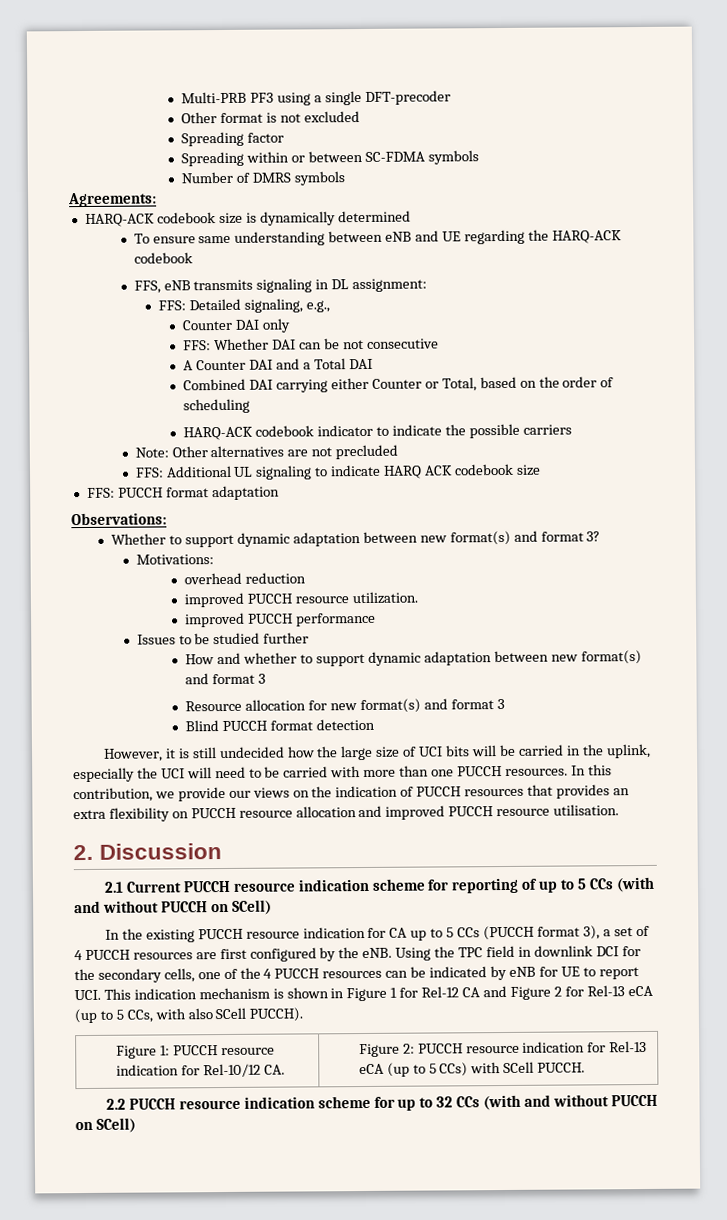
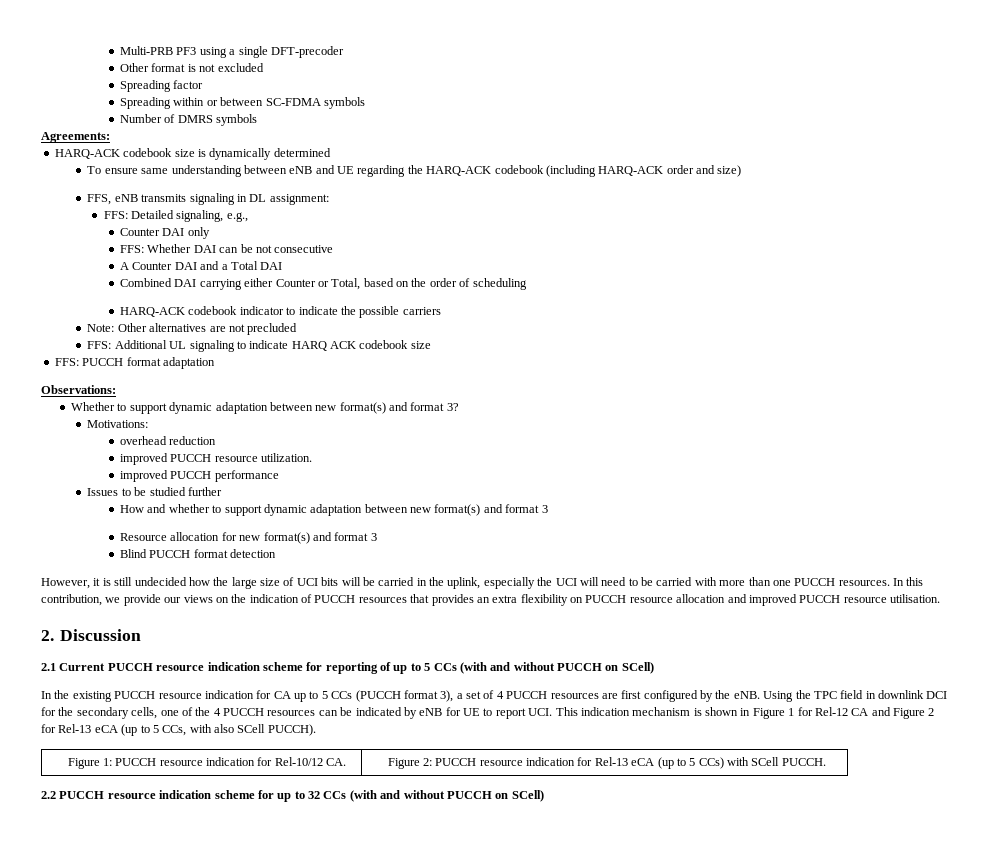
(193, 258) none -> [545,165,742,177] (including HARQ-ACK order and size)

